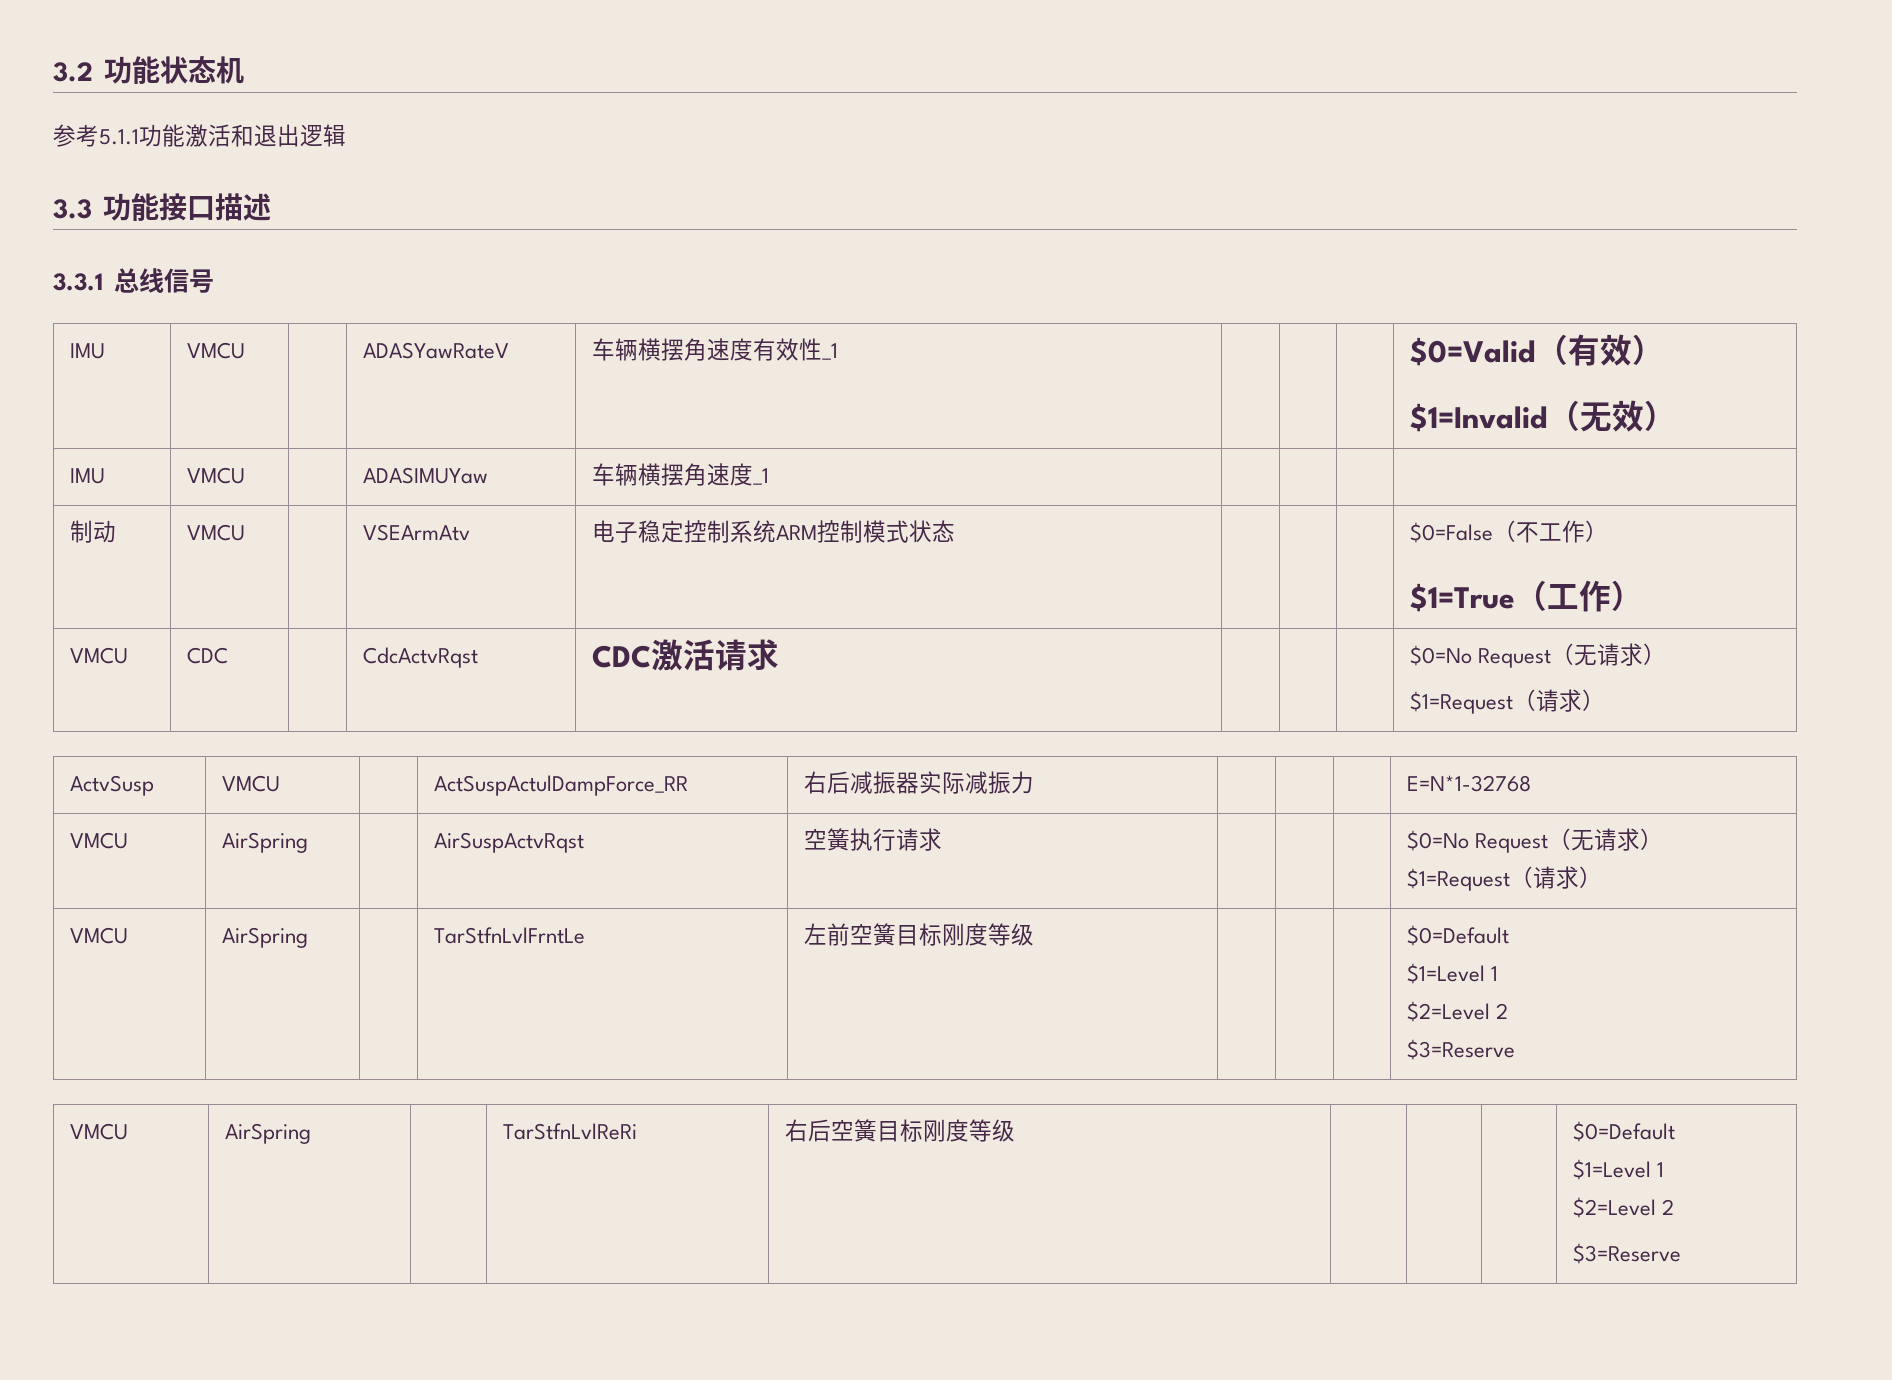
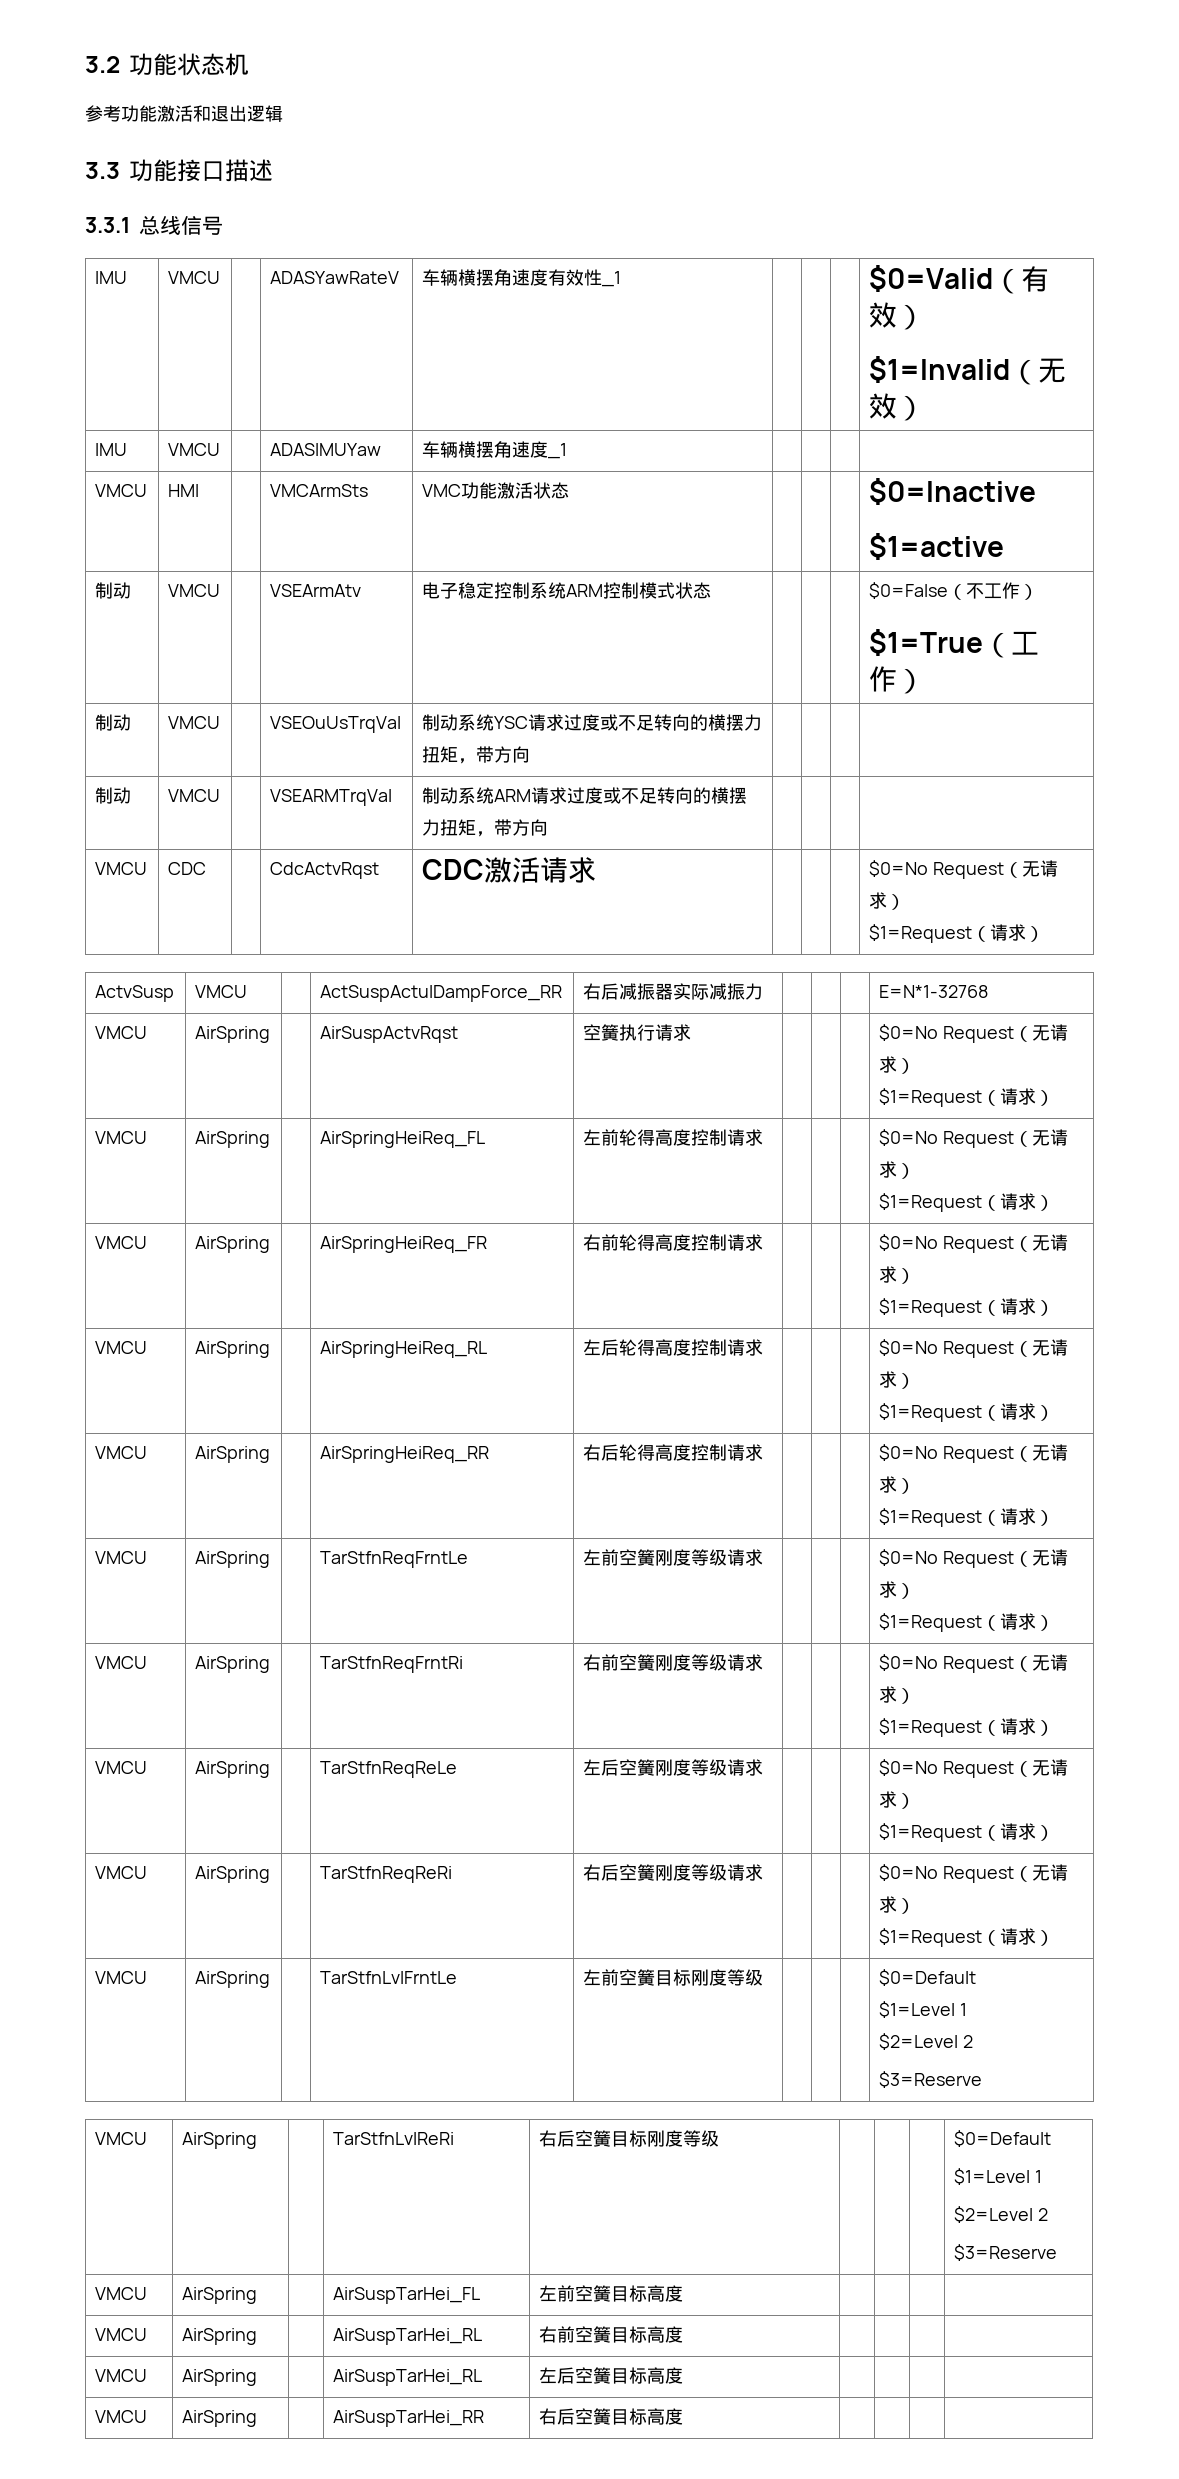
[99,129,139,145] 5.1.1 -> (121, 113) none
(769, 476) none -> [95,484,148,497] [168,484,200,497] [270,484,369,497] [422,482,570,499] [869,478,1037,505] [869,533,1005,560] // VMCU | HMI | | VMCArmSts | VMC功能激活状态 | | | | $0=Inactive // $1=active
(1643, 595) none -> [95,714,132,731] [168,716,221,729] [270,716,402,733] [422,714,763,731] [422,746,531,764] [95,787,132,804] [168,789,221,802] [270,789,393,806] [422,787,748,804] [422,819,549,837] // 制动 | VMCU | | VSEOuUsTrqVal | 制动系统YSC请求过度或不足转向的横摆力扭矩，带方向 | | | | // 制动 | VMCU | | VSEARMTrqVal | 制动系统ARM请求过度或不足转向的横摆力扭矩，带方向 | | | |
(1602, 877) none -> [95,1131,148,1144] [195,1131,271,1148] [320,1131,486,1148] [583,1129,764,1146] [879,1129,1068,1148] [879,1161,916,1179] [879,1193,1055,1212] [95,1236,148,1249] [195,1236,271,1253] [320,1236,488,1253] [583,1234,764,1251] [879,1234,1068,1253] [879,1266,916,1284] [879,1298,1055,1317] [95,1341,148,1354] [195,1341,271,1358] [320,1341,488,1358] [583,1339,764,1356] [879,1339,1068,1358] [879,1371,916,1389] [879,1403,1055,1422] [95,1446,148,1459] [195,1446,271,1463] [320,1446,490,1463] [583,1444,764,1461] [879,1444,1068,1463] [879,1476,916,1494] [879,1508,1055,1527] [95,1551,148,1564] [195,1551,271,1568] [320,1551,469,1568] [583,1549,764,1566] [879,1549,1068,1568] [879,1581,916,1599] [879,1613,1055,1632] [95,1656,148,1669] [195,1656,271,1673] [320,1656,464,1673] [583,1654,764,1671] [879,1654,1068,1673] [879,1686,916,1704] [879,1718,1055,1737] [95,1761,148,1774] [195,1761,271,1778] [320,1761,458,1778] [583,1759,764,1776] [879,1759,1068,1778] [879,1791,916,1809] [879,1823,1055,1842] [95,1866,148,1879] [195,1866,271,1883] [320,1866,453,1883] [583,1864,764,1881] [879,1864,1068,1883] [879,1896,916,1914] [879,1928,1055,1947] // VMCU | AirSpring | | AirSpringHeiReq_FL | 左前轮得高度控制请求 | | | | $0=No Request（无请求） // $1=Request（请求） // VMCU | AirSpring | | AirSpringHeiReq_FR | 右前轮得高度控制请求 | | | | $0=No Request（无请求） // $1=Request（请求） // VMCU | AirSpring | | AirSpringHeiReq_RL | 左后轮得高度控制请求 | | | | $0=No Request（无请求） // $1=Request（请求） // VMCU | AirSpring | | AirSpringHeiReq_RR | 右后轮得高度控制请求 | | | | $0=No Request（无请求） // $1=Request（请求） // VMCU | AirSpring | | TarStfnReqFrntLe | 左前空簧刚度等级请求 | | | | $0=No Request（无请求） // $1=Request（请求） // VMCU | AirSpring | | TarStfnReqFrntRi | 右前空簧刚度等级请求 | | | | $0=No Request（无请求） // $1=Request（请求） // VMCU | AirSpring | | TarStfnReqReLe | 左后空簧刚度等级请求 | | | | $0=No Request（无请求） // $1=Request（请求） // VMCU | AirSpring | | TarStfnReqReRi | 右后空簧刚度等级请求 | | | | $0=No Request（无请求） // $1=Request（请求）
(1681, 1253) none -> [95,2287,148,2300] [182,2287,258,2304] [333,2287,481,2304] [539,2285,684,2302] [95,2328,148,2341] [182,2328,258,2345] [333,2328,483,2345] [539,2326,684,2343] [95,2369,148,2382] [182,2369,258,2386] [333,2369,483,2386] [539,2367,684,2384] [95,2410,148,2423] [182,2410,258,2427] [333,2410,485,2427] [539,2408,684,2425] // VMCU | AirSpring | | AirSuspTarHei_FL | 左前空簧目标高度 | | | | // VMCU | AirSpring | | AirSuspTarHei_RL | 右前空簧目标高度 | | | | // VMCU | AirSpring | | AirSuspTarHei_RL | 左后空簧目标高度 | | | | // VMCU | AirSpring | | AirSuspTarHei_RR | 右后空簧目标高度 | | | |

